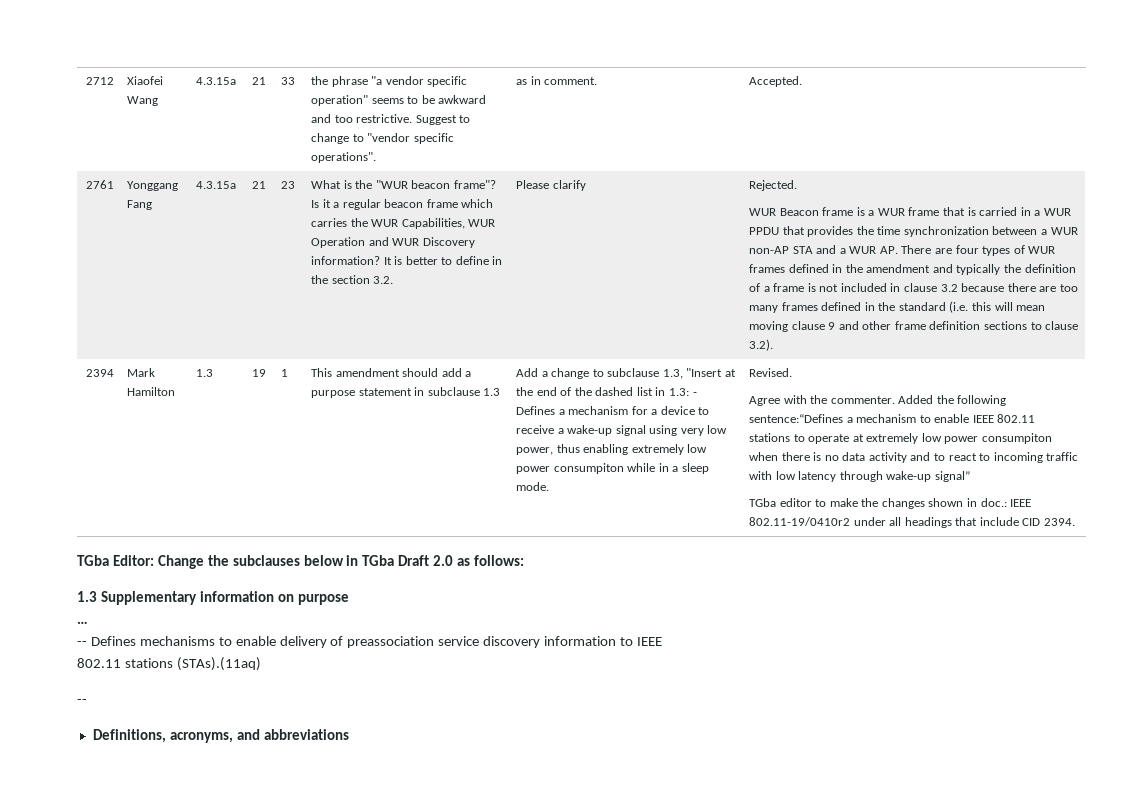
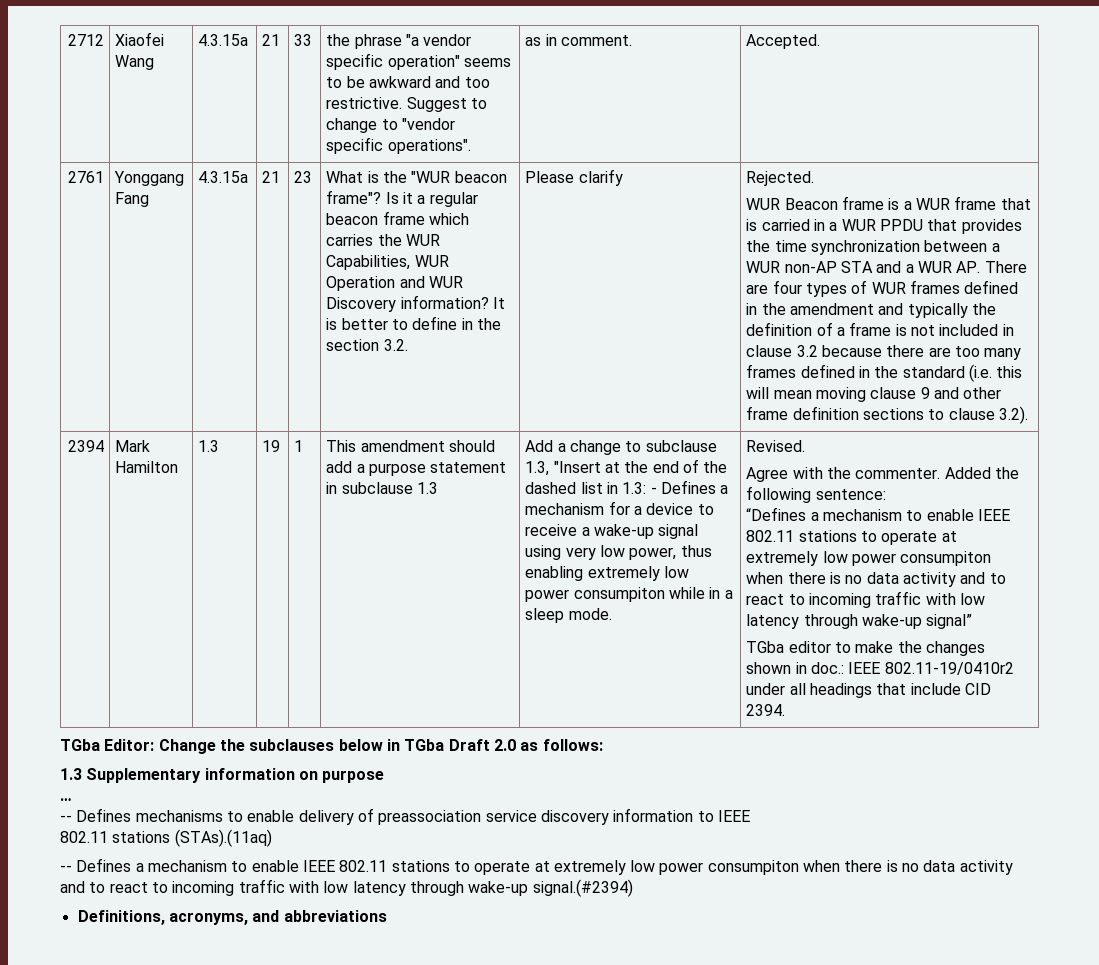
[749,414,844,423] sentence:“Defines -> [815,489,886,500] [746,507,807,521] sentence: // “Defines
(87, 701) none -> [76,858,1013,875] [60,879,633,897] Defines a mechanism to enable IEEE 802.11 stations to operate at extremely low power consumpiton when there is no data activity and to react to incoming traffic with low latency through wake-up signal.(#2394)

